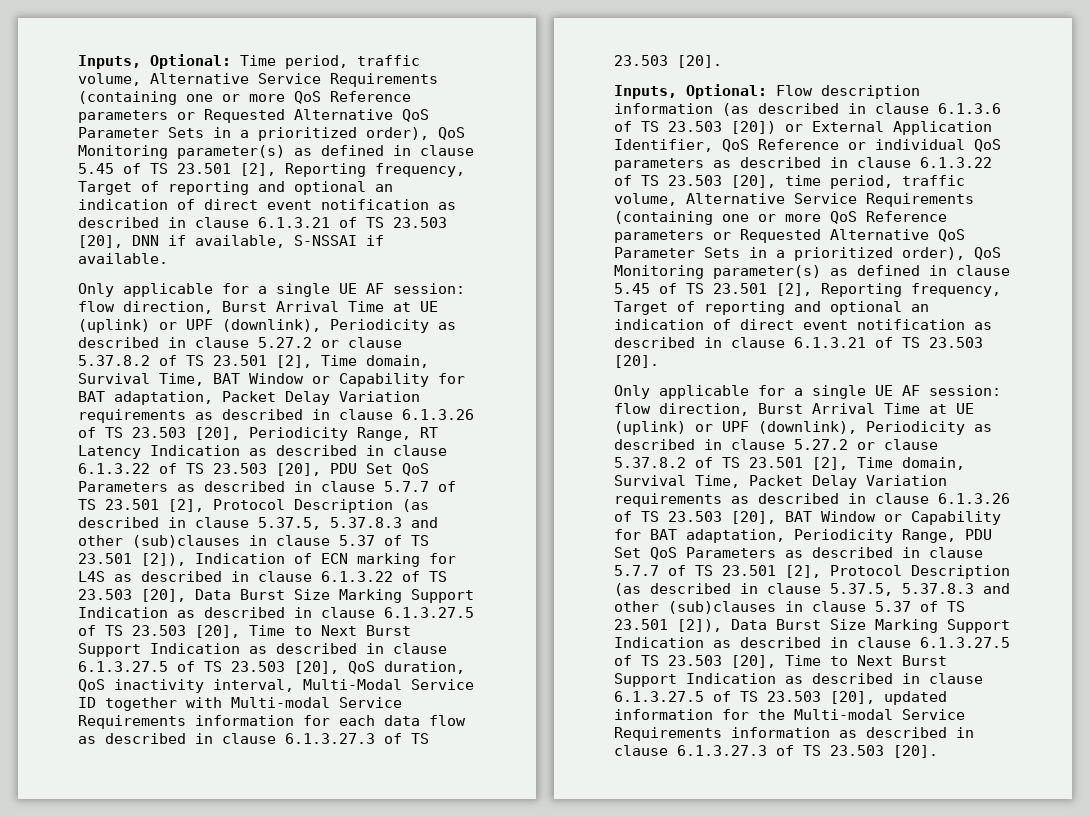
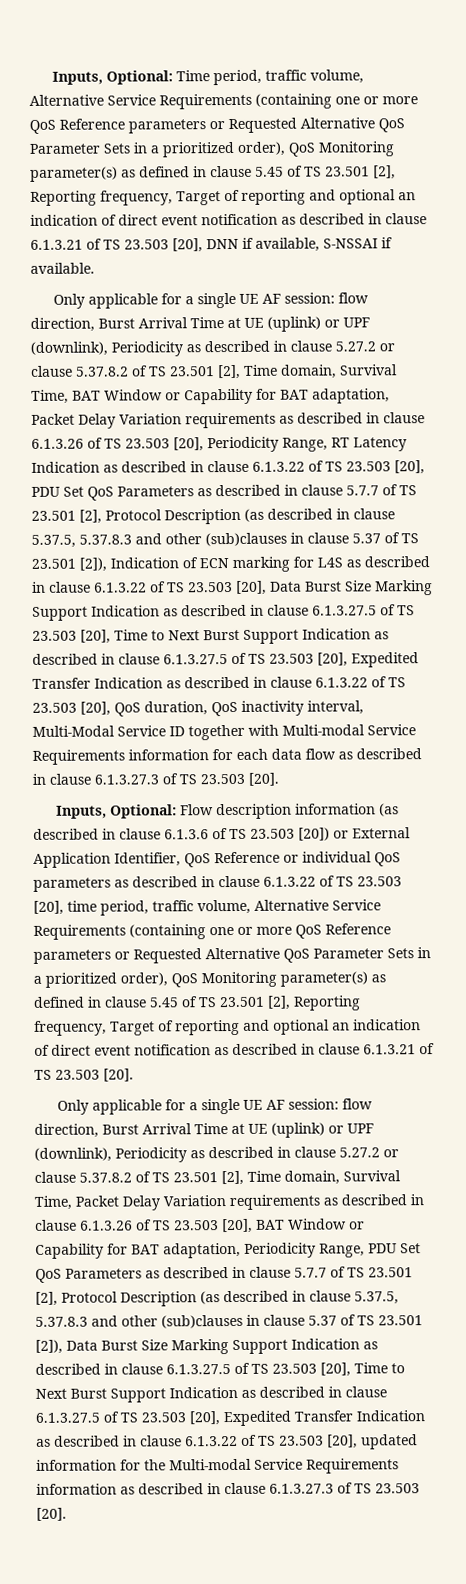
(339, 667) none -> [351,652,419,668] [32,676,406,689] [32,701,111,716] Expedited Transfer Indication as described in clause 6.1.3.22 of TS 23.503 [20],
(875, 697) none -> [223,1410,425,1427] [36,1434,358,1449] Expedited Transfer Indication as described in clause 6.1.3.22 of TS 23.503 [20],

